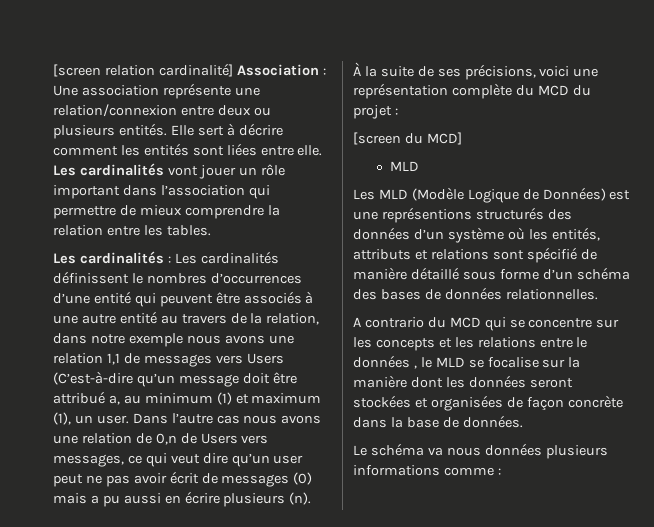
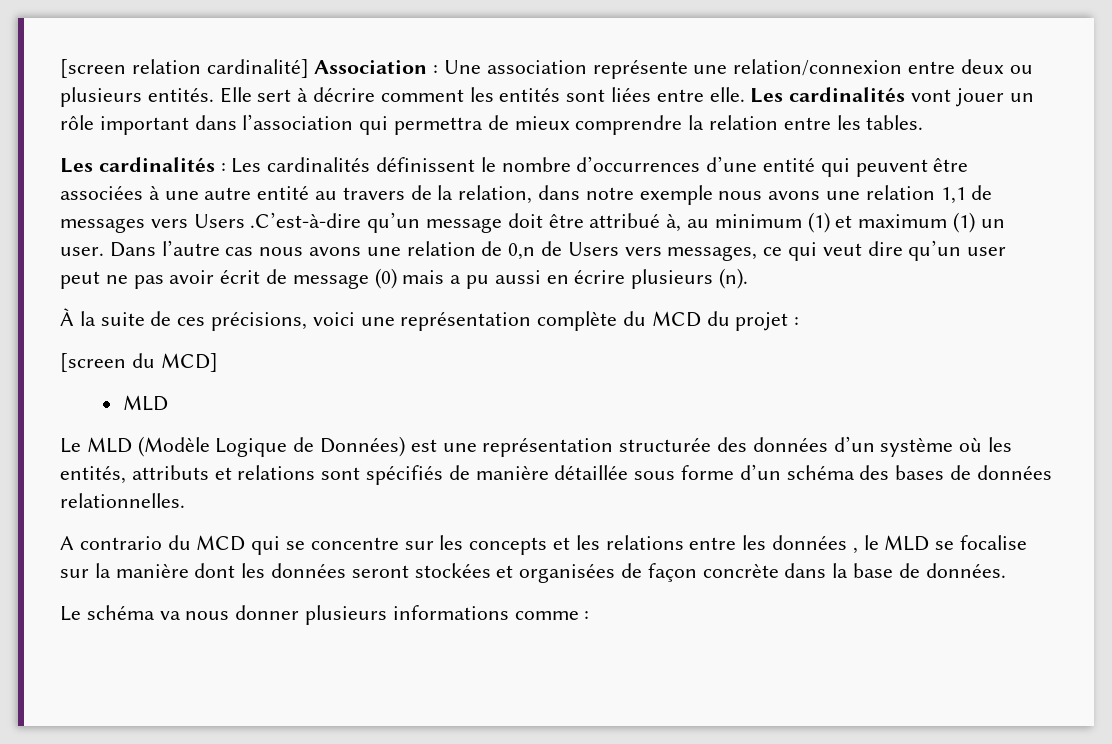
[53,206,116,219] permettre -> [394,117,484,135] permettra
[146,273,207,284] nombres -> [501,157,571,172] nombre
[243,291,302,304] associés -> [60,185,143,200] associées
[53,371,133,385] (C’est-à-dire -> [250,212,362,228] .C’est-à-dire
[108,395,120,405] a, -> [666,213,682,232] à,
[53,412,71,425] (1), -> [953,212,976,233] (1)
[221,474,290,487] messages -> [292,274,369,289] message
[437,68,461,77] ses -> [177,317,206,326] ces
[353,189,375,200] Les -> [60,438,81,453] Le
[381,207,544,223] représentions structurés -> [482,437,712,457] représentation structurée
[526,247,577,263] spécifié -> [366,465,444,485] spécifiés
[410,267,459,280] détaillé -> [554,465,629,480] détaillée
[576,337,588,348] le -> [742,535,767,550] les
[484,443,542,456] données -> [235,605,300,620] donner

